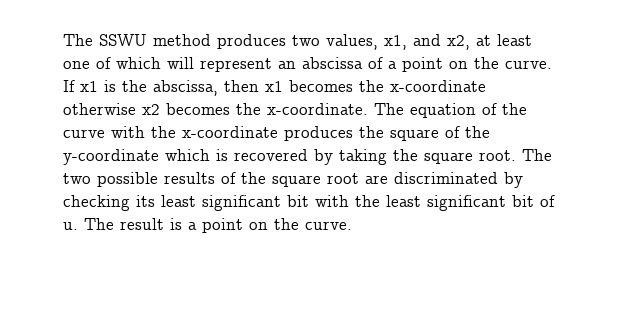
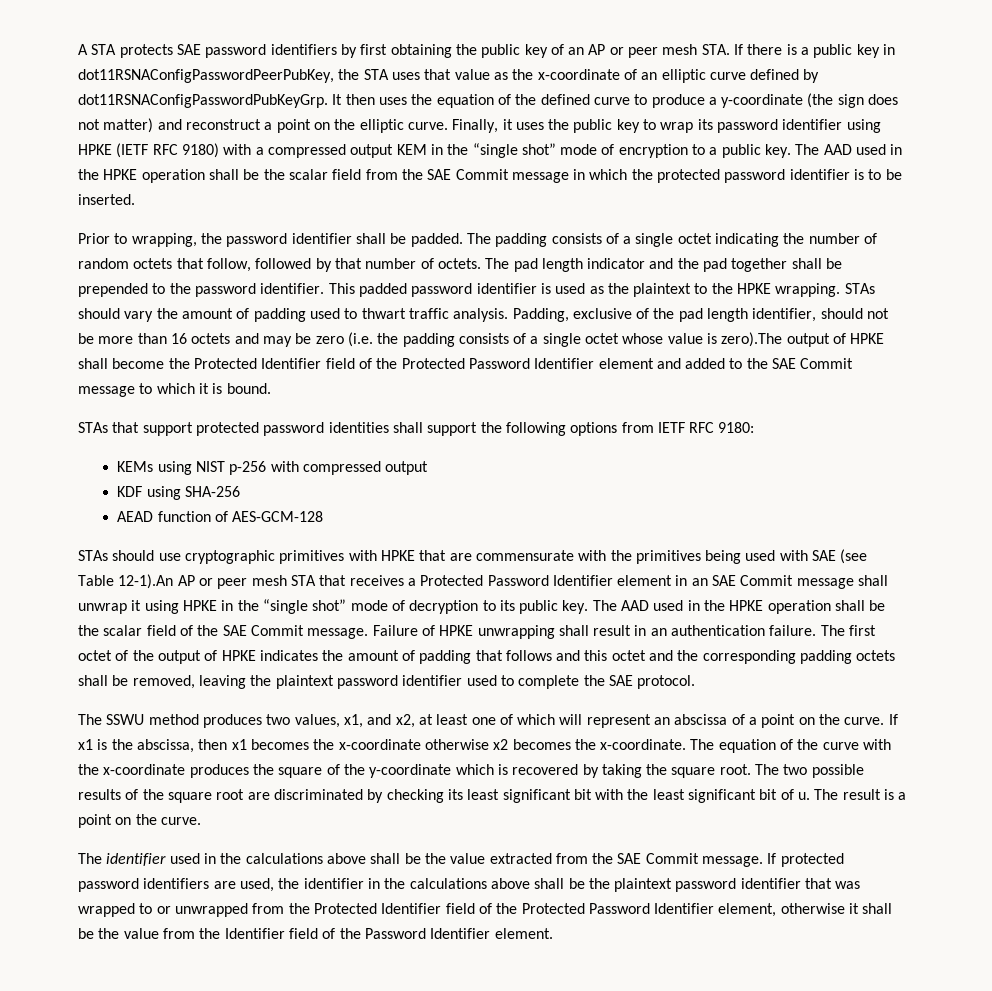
(63, 40) none -> [78,44,896,58] [78,69,820,83] [78,93,899,108] [78,118,881,133] [78,143,903,158] [78,169,902,183] [78,194,135,205] [78,233,878,247] [78,258,843,272] [78,283,875,297] [78,308,890,322] [78,332,885,347] [78,358,854,369] [78,383,271,397] [78,422,755,436] [117,461,429,475] [117,486,240,500] [117,511,324,522] [78,549,868,564] [78,574,889,589] [78,599,886,614] [78,625,877,639] [78,650,896,664] [78,675,696,689] A STA protects SAE password identifiers by first obtaining the public key of an AP or peer mesh STA. If there is a public key in dot11RSNAConfigPasswordPeerPubKey, the STA uses that value as the x-coordinate of an elliptic curve defined by dot11RSNAConfigPasswordPubKeyGrp. It then uses the equation of the defined curve to produce a y-coordinate (the sign does not matter) and reconstruct a point on the elliptic curve. Finally, it uses the public key to wrap its password identifier using HPKE (IETF RFC 9180) with a compressed output KEM in the “single shot” mode of encryption to a public key. The AAD used in the HPKE operation shall be the scalar field from the SAE Commit message in which the protected password identifier is to be inserted. // Prior to wrapping, the password identifier shall be padded. The padding consists of a single octet indicating the number of random octets that follow, followed by that number of octets. The pad length indicator and the pad together shall be prepended to the password identifier. This padded password identifier is used as the plaintext to the HPKE wrapping. STAs should vary the amount of padding used to thwart traffic analysis. Padding, exclusive of the pad length identifier, should not be more than 16 octets and may be zero (i.e. the padding consists of a single octet whose value is zero).The output of HPKE shall become the Protected Identifier field of the Protected Password Identifier element and added to the SAE Commit message to which it is bound. // STAs that support protected password identities shall support the following options from IETF RFC 9180: // KEMs using NIST p-256 with compressed output // KDF using SHA-256 // AEAD function of AES-GCM-128 // STAs should use cryptographic primitives with HPKE that are commensurate with the primitives being used with SAE (see Table 12-1).An AP or peer mesh STA that receives a Protected Password Identifier element in an SAE Commit message shall unwrap it using HPKE in the “single shot” mode of decryption to its public key. The AAD used in the HPKE operation shall be the scalar field of the SAE Commit message. Failure of HPKE unwrapping shall result in an authentication failure. The first octet of the output of HPKE indicates the amount of padding that follows and this octet and the corresponding padding octets shall be removed, leaving the plaintext password identifier used to complete the SAE protocol. //
(352, 225) none -> [78,853,844,867] [78,878,861,892] [78,903,893,917] [78,928,553,939] // The identifier used in the calculations above shall be the value extracted from the SAE Commit message. If protected password identifiers are used, the identifier in the calculations above shall be the plaintext password identifier that was wrapped to or unwrapped from the Protected Identifier field of the Protected Password Identifier element, otherwise it shall be the value from the Identifier field of the Password Identifier element.

